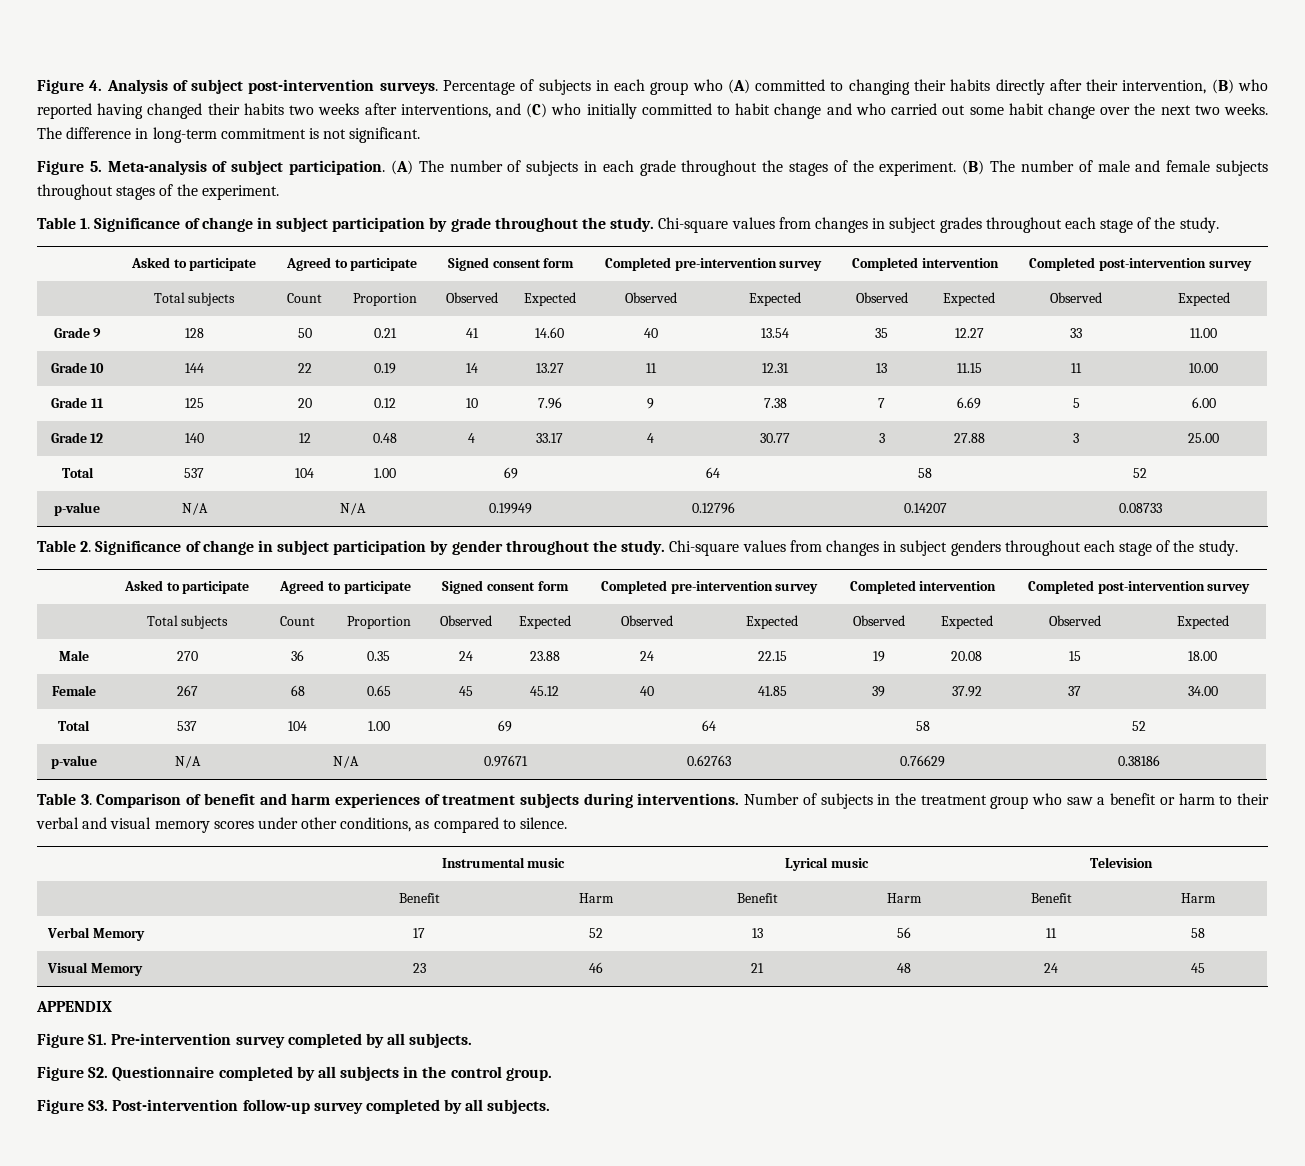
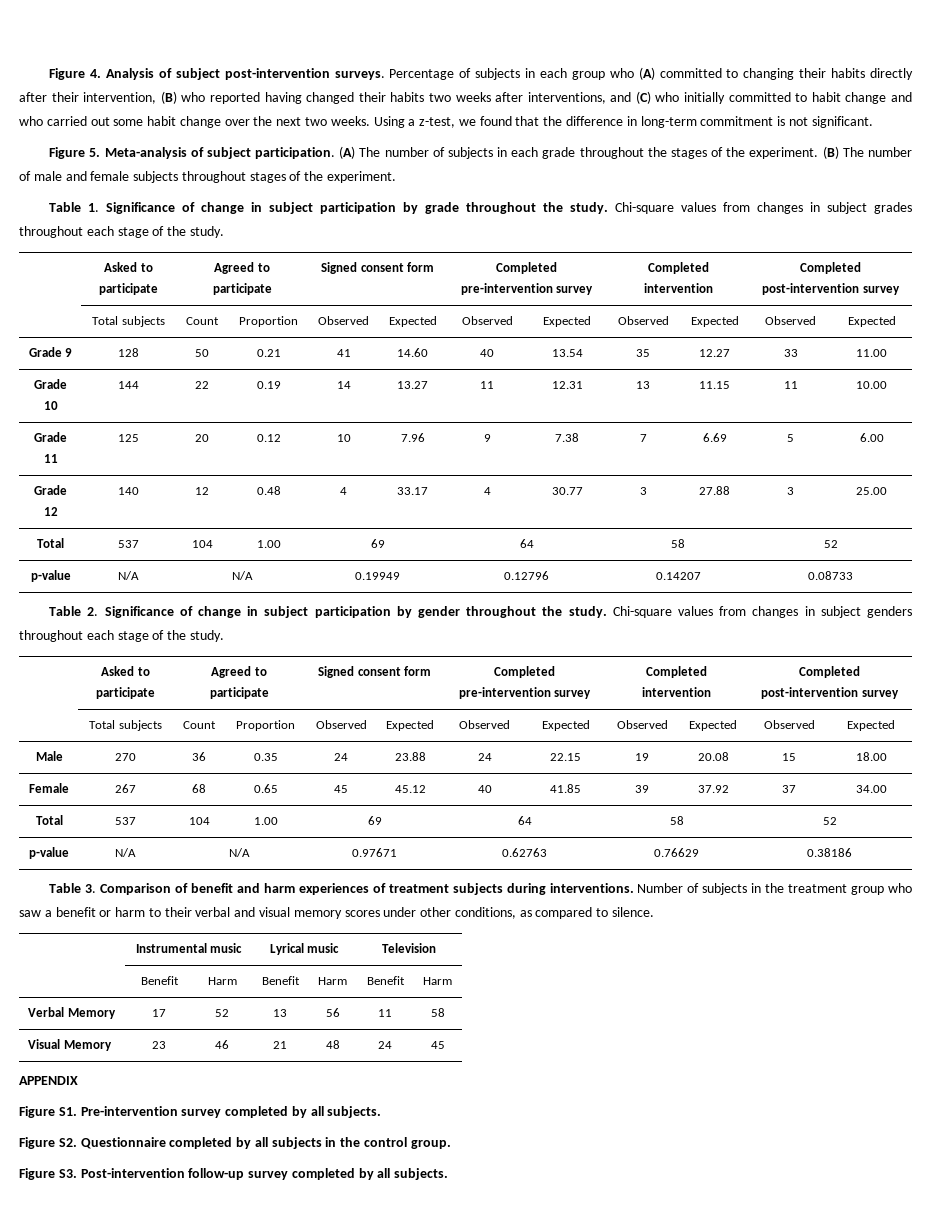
[37,127,62,139] The -> [373,116,563,128] Using a z-test, we found that the

